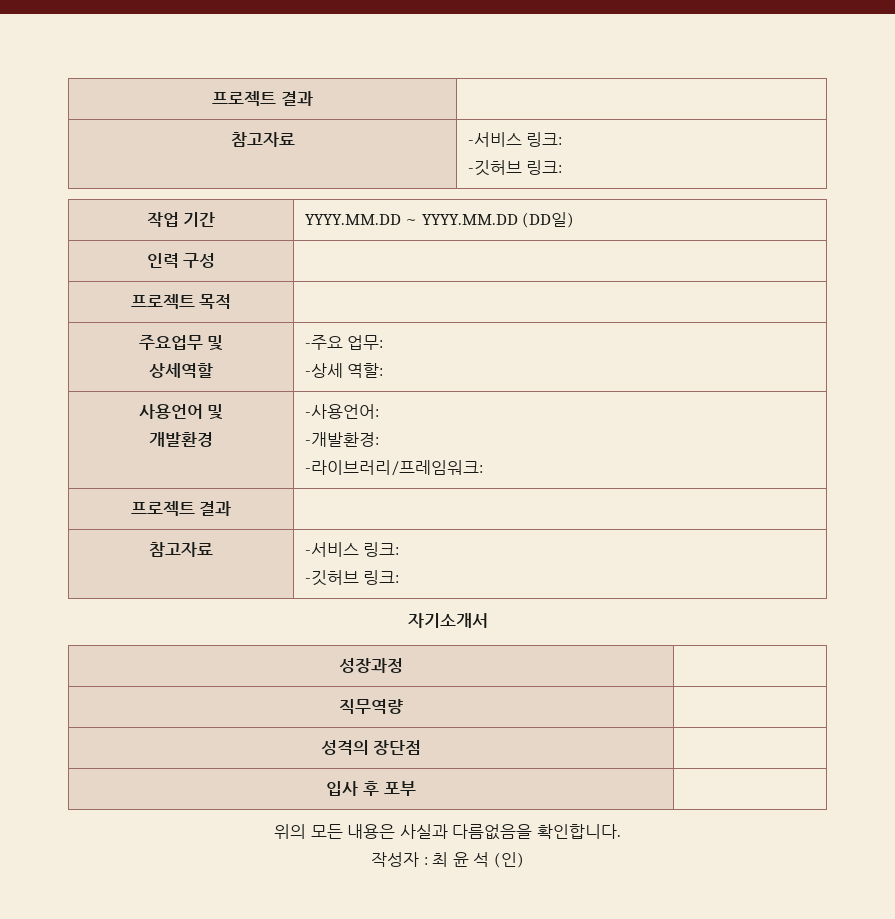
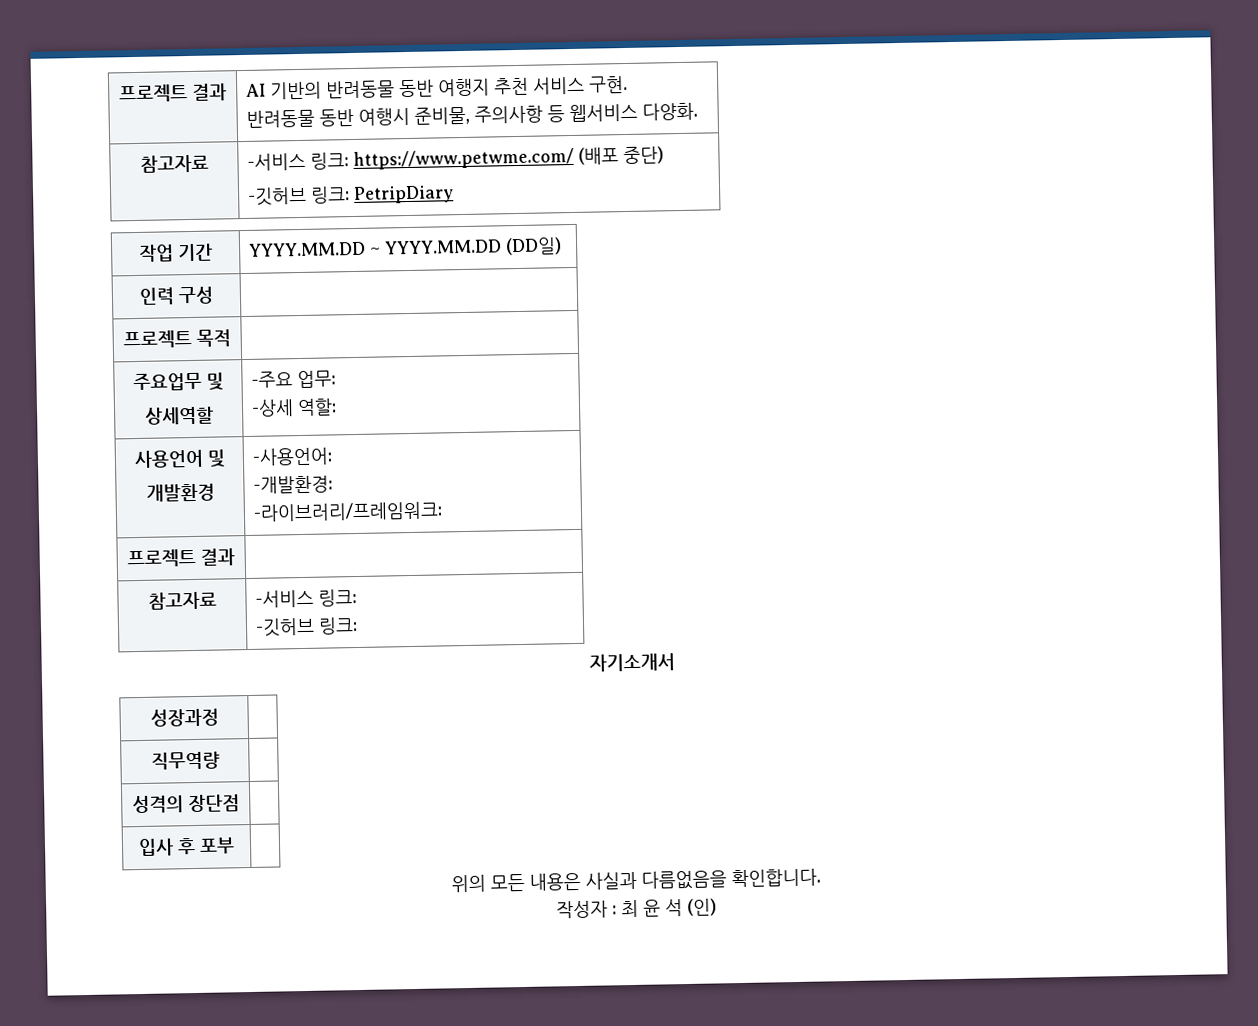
[212,91,313,106] [230,132,295,147] [467,132,563,147] [467,160,563,176] 프로젝트 결과 | // 참고자료 | -서비스 링크: // -깃허브 링크: -> [119,83,227,103] [245,75,628,100] [245,102,698,128] [139,154,209,173] [246,146,664,171] [246,185,454,206] 프로젝트 결과 | AI 기반의 반려동물 동반 여행지 추천 서비스 구현. // 반려동물 동반 여행시 준비물, 주의사항 등 웹서비스 다양화. // 참고자료 | -서비스 링크: https://www.petwme.com/ (배포 중단) // -깃허브 링크: PetripDiary

